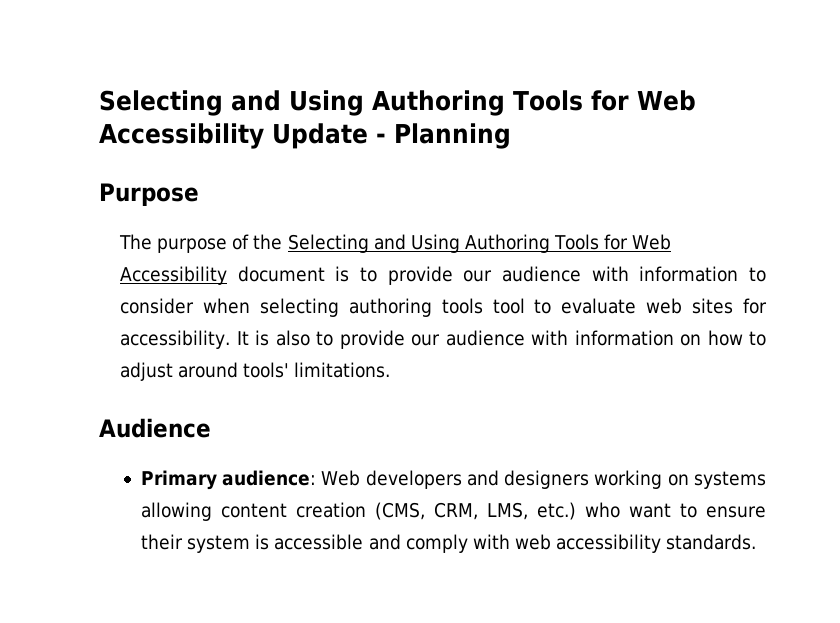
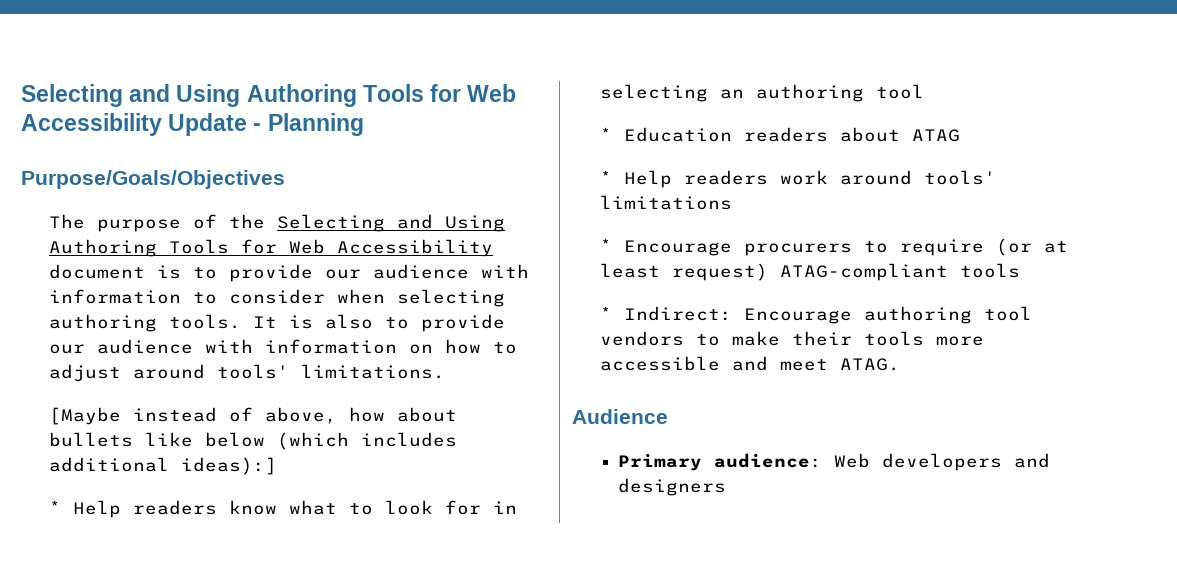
[99,183,199,206] Purpose -> [21,170,285,189] Purpose/Goals/Objectives
[441,298,768,314] [120,330,231,349] tools tool to evaluate web sites for accessibility. -> [168,314,241,329] tools.
(391, 370) none -> [48,407,457,425] [48,432,457,450] [48,457,277,475] [48,500,517,518] [599,84,924,102] [599,127,960,142] [599,170,996,188] [599,195,732,210] [599,238,1068,256] [599,263,1020,281] [599,306,1032,324] [599,331,984,346] [599,356,900,371] // [Maybe instead of above, how about bullets like below (which includes additional ideas):] // * Help readers know what to look for in selecting an authoring tool // * Education readers about ATAG // * Help readers work around tools' limitations // * Encourage procurers to require (or at least request) ATAG-compliant tools // * Indirect: Encourage authoring tool vendors to make their tools more accessible and meet ATAG.
[594,470,767,489] [140,502,767,521] [140,534,757,553] working on systems allowing content creation (CMS, CRM, LMS, etc.) who want to ensure their system is accessible and comply with web accessibility standards. -> (727, 487) none

